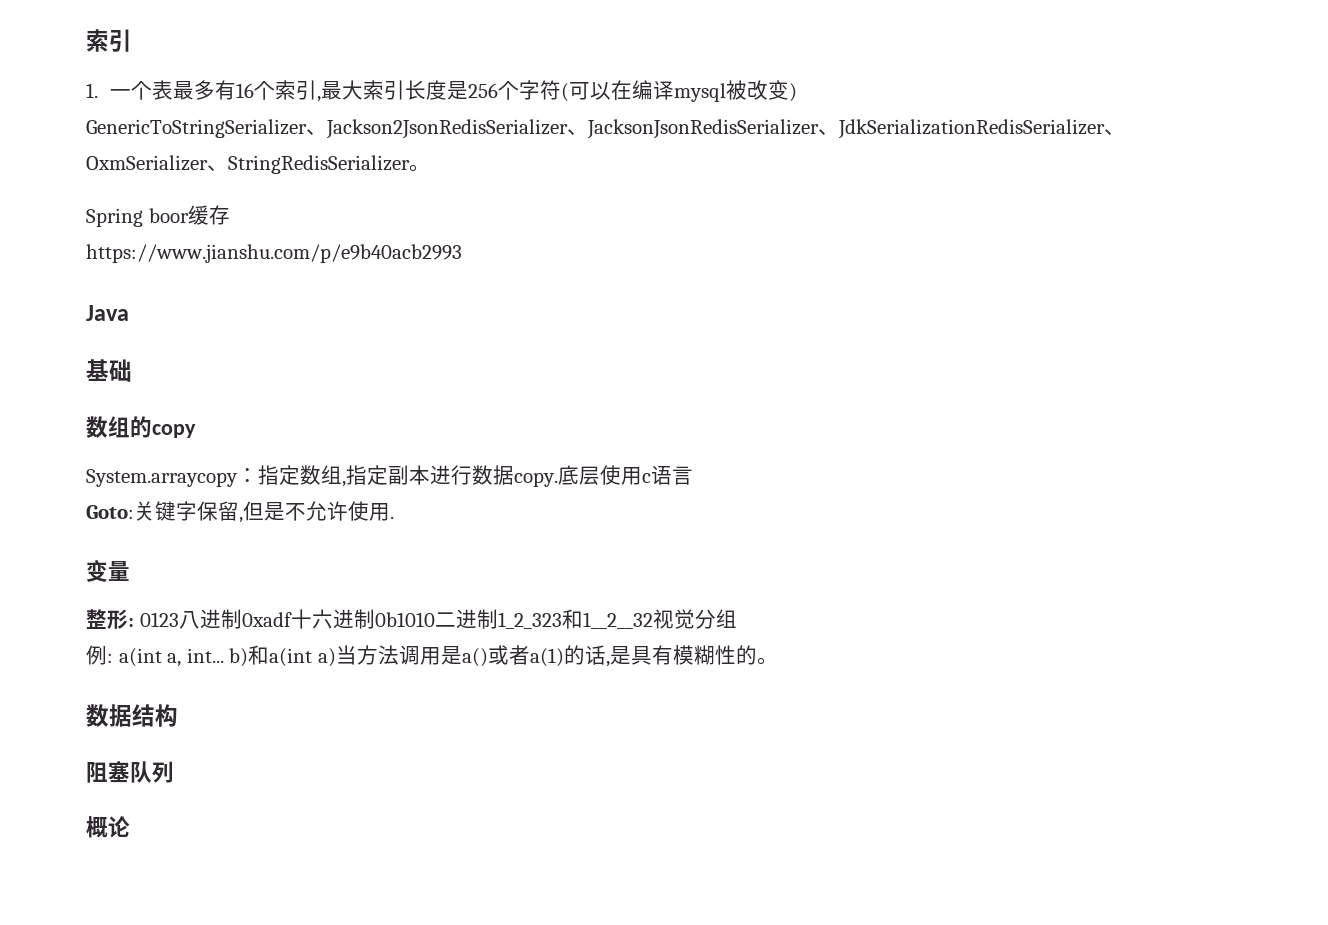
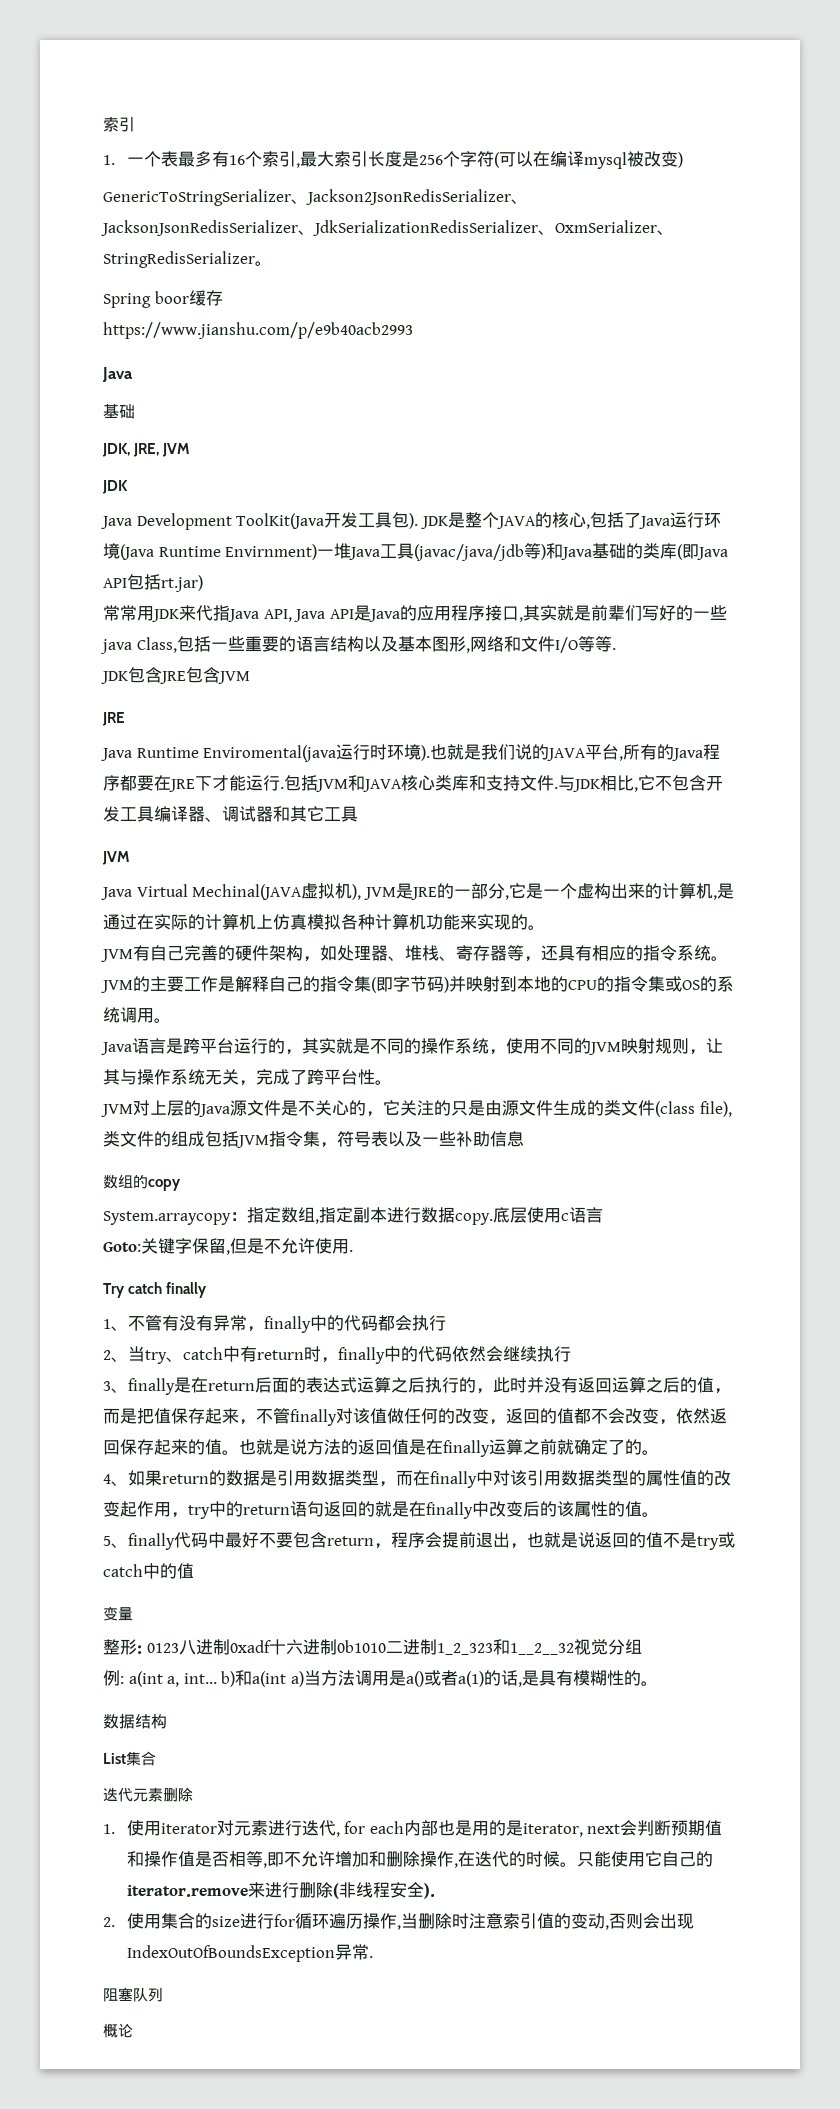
(132, 370) none -> [102,443,191,457] [102,480,128,494] [101,512,721,530] [103,543,729,561] [103,574,203,592] [103,605,727,622] [100,636,616,654] [101,667,250,684] [102,712,125,726] [101,744,721,762] [103,775,723,792] [103,806,358,822] [102,851,130,865] [101,883,734,900] [103,914,545,930] [101,945,728,962] [101,976,734,993] [103,1007,171,1023] [101,1038,723,1055] [103,1069,392,1086] [101,1100,732,1117] [103,1131,524,1148] // JDK, JRE, JVM // JDK // Java Development ToolKit(Java开发工具包). JDK是整个JAVA的核心,包括了Java运行环境(Java Runtime Envirnment)一堆Java工具(javac/java/jdb等)和Java基础的类库(即Java API包括rt.jar) // 常常用JDK来代指Java API, Java API是Java的应用程序接口,其实就是前辈们写好的一些java Class,包括一些重要的语言结构以及基本图形,网络和文件I/O等等. // JDK包含JRE包含JVM // JRE // Java Runtime Enviromental(java运行时环境).也就是我们说的JAVA平台,所有的Java程序都要在JRE下才能运行.包括JVM和JAVA核心类库和支持文件.与JDK相比,它不包含开发工具编译器、调试器和其它工具 // JVM // Java Virtual Mechinal(JAVA虚拟机), JVM是JRE的一部分,它是一个虚构出来的计算机,是通过在实际的计算机上仿真模拟各种计算机功能来实现的。 // JVM有自己完善的硬件架构，如处理器、堆栈、寄存器等，还具有相应的指令系统。JVM的主要工作是解释自己的指令集(即字节码)并映射到本地的CPU的指令集或OS的系统调用。 // Java语言是跨平台运行的，其实就是不同的操作系统，使用不同的JVM映射规则，让其与操作系统无关，完成了跨平台性。 // JVM对上层的Java源文件是不关心的，它关注的只是由源文件生成的类文件(class file),类文件的组成包括JVM指令集，符号表以及一些补助信息
(394, 517) none -> [103,1282,208,1298] [103,1315,446,1333] [103,1346,571,1364] [103,1377,731,1395] [103,1408,727,1426] [103,1439,659,1457] [103,1470,731,1488] [103,1501,659,1519] [103,1532,735,1550] [103,1563,194,1579] // Try catch finally // 1、不管有没有异常，finally中的代码都会执行 // 2、当try、catch中有return时，finally中的代码依然会继续执行 // 3、finally是在return后面的表达式运算之后执行的，此时并没有返回运算之后的值，而是把值保存起来，不管finally对该值做任何的改变，返回的值都不会改变，依然返回保存起来的值。也就是说方法的返回值是在finally运算之前就确定了的。 // 4、如果return的数据是引用数据类型，而在finally中对该引用数据类型的属性值的改变起作用，try中的return语句返回的就是在finally中改变后的该属性的值。 // 5、finally代码中最好不要包含return，程序会提前退出，也就是说返回的值不是try或catch中的值
(178, 715) none -> [103,1751,156,1766] [103,1787,193,1802] [103,1820,723,1837] [126,1851,713,1868] [126,1882,435,1899] [103,1913,694,1930] [126,1944,373,1962] // List集合 // 迭代元素删除 // 1.使用iterator对元素进行迭代, for each内部也是用的是iterator, next会判断预期值和操作值是否相等,即不允许增加和删除操作,在迭代的时候。只能使用它自己的iterator.remove来进行删除(非线程安全). // 2.使用集合的size进行for循环遍历操作,当删除时注意索引值的变动,否则会出现IndexOutOfBoundsException异常.

